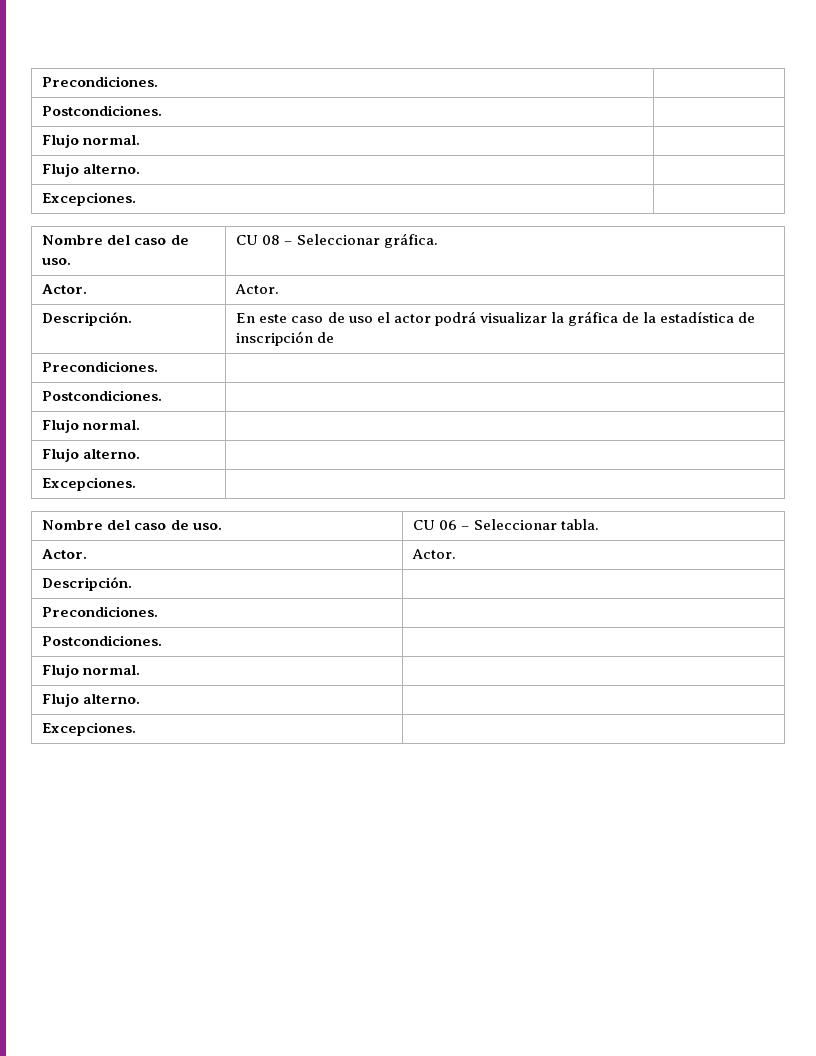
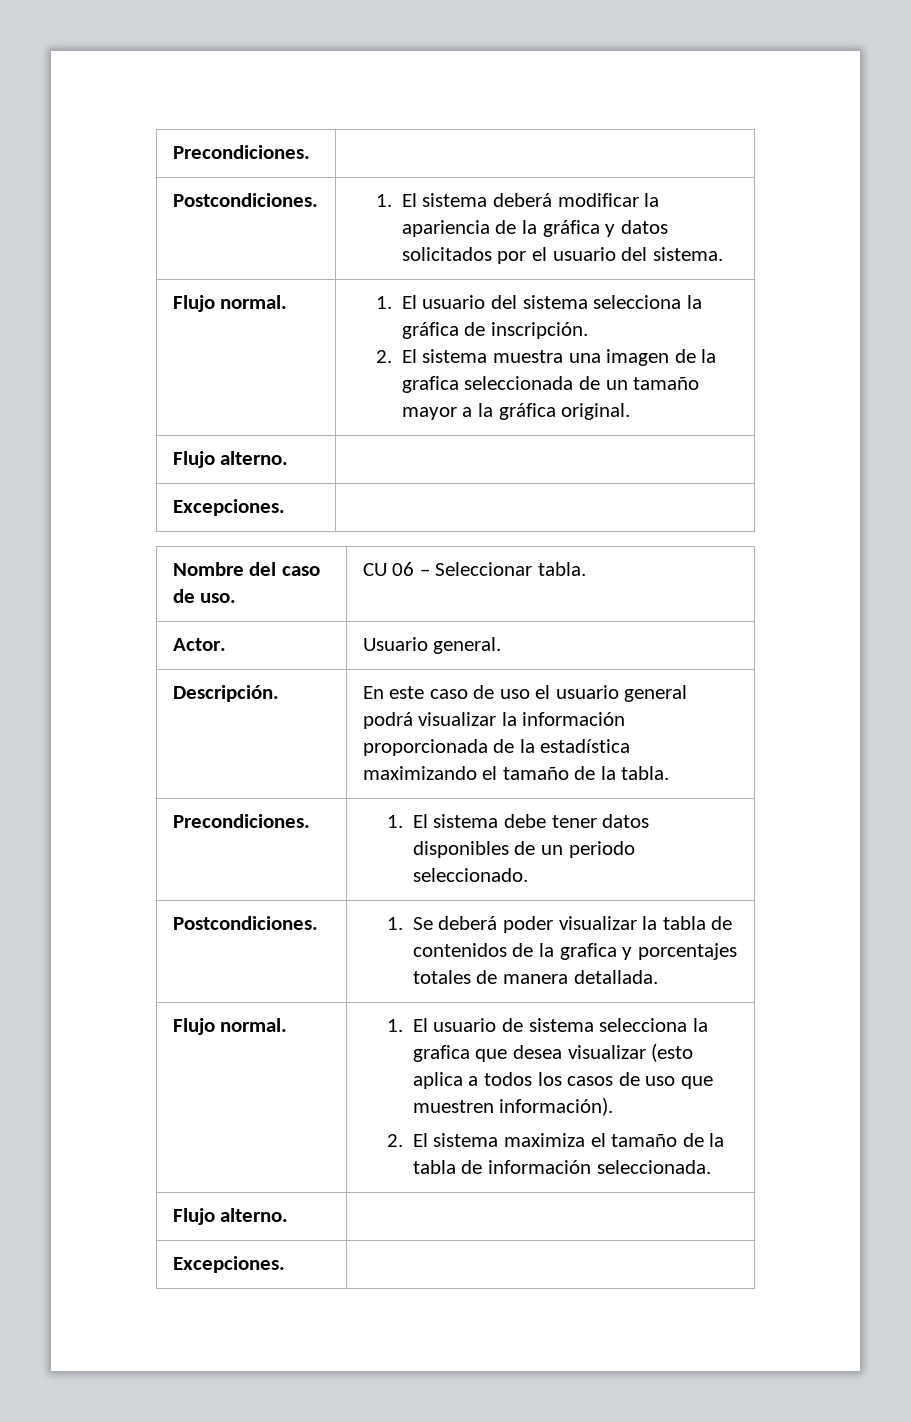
[42,76,159,87] [42,105,163,116] [42,134,141,148] [42,163,141,177] [42,192,137,206] [42,235,189,245] [42,258,72,265] [236,233,438,248] [42,284,88,294] [235,284,280,294] [42,312,133,326] [236,311,756,326] [236,331,335,346] [42,361,159,372] [42,390,163,401] [42,419,141,433] Precondiciones. | // Postcondiciones. | // Flujo normal. | // Flujo alterno. | // Excepciones. | // Nombre del caso de uso. | CU 08 – Seleccionar gráfica. // Actor. | Actor. // Descripción. | En este caso de uso el actor podrá visualizar la gráfica de la estadística de inscripción de // Precondiciones. | // Postcondiciones. | // Flujo normal. | -> [172,145,310,159] [172,193,318,207] [375,193,660,207] [401,220,668,237] [401,247,723,264] [172,295,288,312] [375,295,702,309] [401,322,588,339] [375,349,717,366] [401,376,700,393] [401,403,631,420] Precondiciones. | // Postcondiciones. | 1. El sistema deberá modificar la apariencia de la gráfica y datos solicitados por el usuario del sistema. // Flujo normal. | 1. El usuario del sistema selecciona la gráfica de inscripción. // 2. El sistema muestra una imagen de la grafica seleccionada de un tamaño mayor a la gráfica original.
[412,549,457,559] [42,577,133,591] [42,606,159,617] [42,635,163,646] [42,664,141,678] Actor. // Descripción. | // Precondiciones. | // Postcondiciones. | // Flujo normal. | -> [362,637,502,654] [172,685,279,702] [362,685,688,702] [362,712,626,729] [362,739,631,756] [362,766,670,780] [172,814,310,828] [386,814,650,828] [412,841,635,858] [412,868,528,882] [172,916,318,930] [386,916,733,933] [412,943,737,960] [412,970,658,984] [172,1018,288,1035] [386,1018,708,1032] [412,1043,694,1062] [412,1072,713,1089] [412,1097,614,1116] [386,1133,725,1147] [412,1160,711,1174] Usuario general. // Descripción. | En este caso de uso el usuario general podrá visualizar la información proporcionada de la estadística maximizando el tamaño de la tabla. // Precondiciones. | 1. El sistema debe tener datos disponibles de un periodo seleccionado. // Postcondiciones. | 1. Se deberá poder visualizar la tabla de contenidos de la grafica y porcentajes totales de manera detallada. // Flujo normal. | 1. El usuario de sistema selecciona la grafica que desea visualizar (esto aplica a todos los casos de uso que muestren información). // 2. El sistema maximiza el tamaño de la tabla de información seleccionada.

